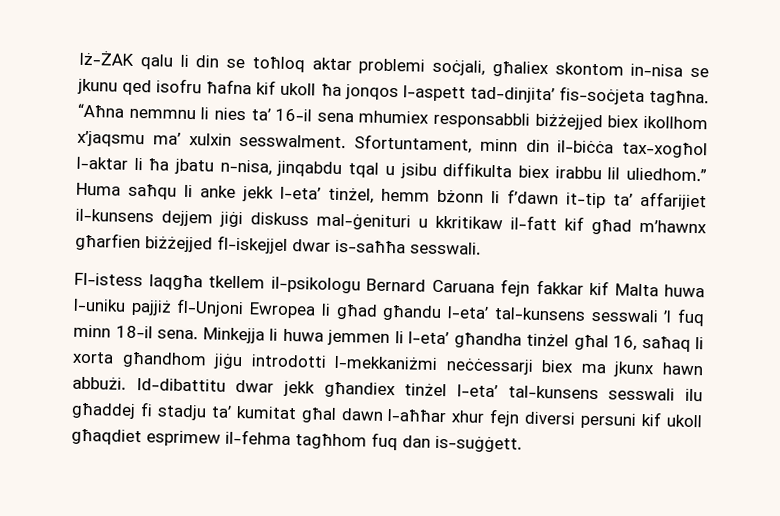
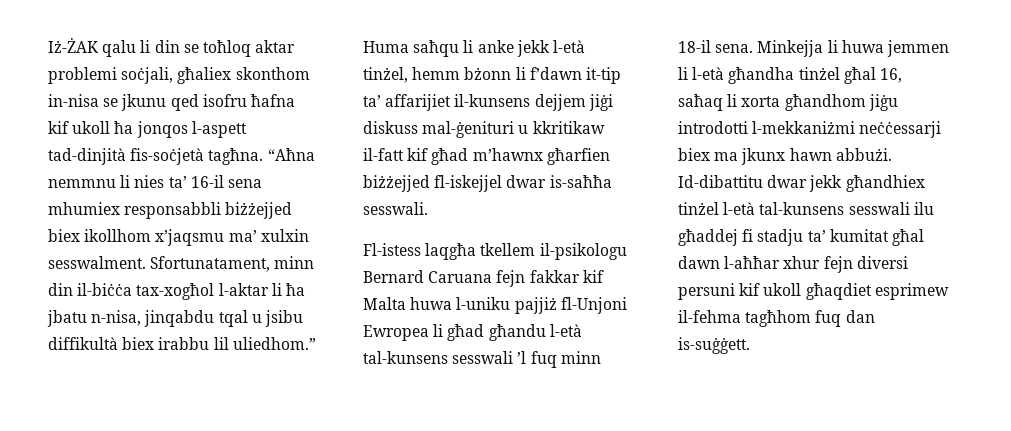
[554,62,624,76] skontom -> [235,67,310,80] skonthom
[469,86,645,105] tad-dinjita’ fis-soċjeta -> [48,148,205,165] tad-dinjità fis-soċjetà
[354,134,472,154] Sfortuntament, -> [150,256,271,272] Sfortunatament,
[442,162,513,178] diffikulta -> [48,337,118,350] diffikultà
[280,186,321,200] l-eta’ -> [552,40,585,53] l-età
[447,306,490,319] l-eta’ -> [549,324,582,337] l-età
[408,331,449,345] l-eta’ -> [692,67,725,80] l-età
[323,381,498,399] għandiex tinżel l-eta’ -> [845,175,925,192] [678,202,756,215] għandhiex tinżel l-età

